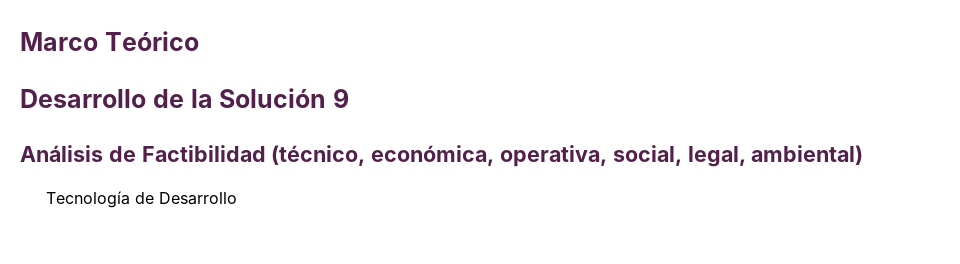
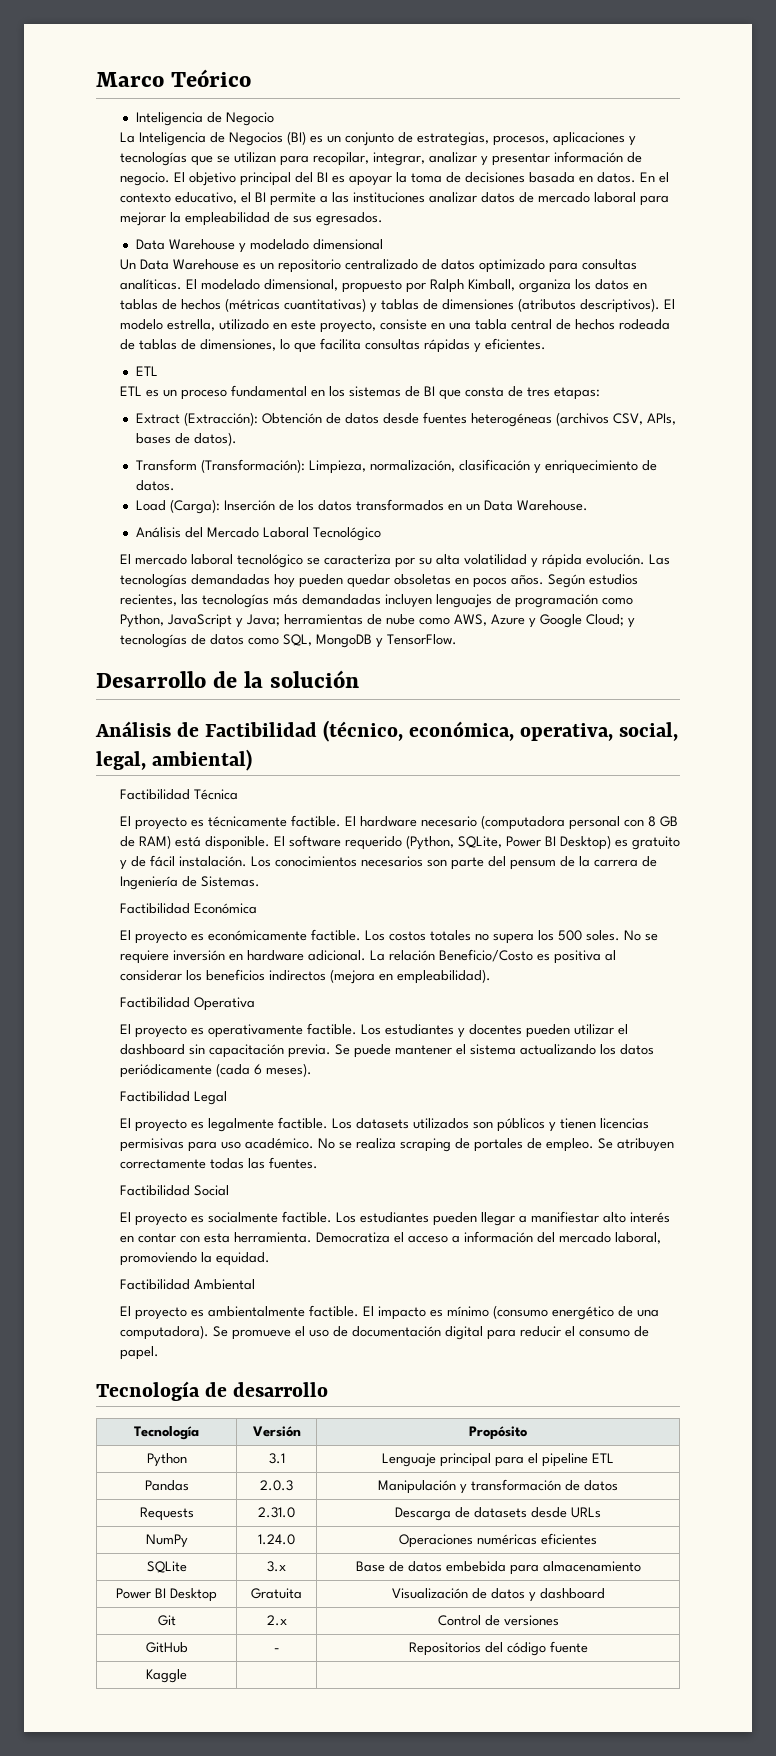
(199, 41) none -> [135,112,274,126] [119,131,636,146] [119,151,642,166] [119,172,669,186] [119,192,669,206] [119,212,383,226] [135,239,383,253] [119,259,637,273] [119,279,647,293] [119,298,675,313] [119,319,670,333] [119,338,546,353] [135,366,158,376] [119,385,600,400] [135,412,676,427] [135,432,237,446] [135,459,657,474] [135,480,175,491] [135,499,588,514] [135,527,381,541] [119,554,670,568] [119,574,638,588] [119,594,633,608] [119,614,635,628] [119,634,457,648] // Inteligencia de Negocio // La Inteligencia de Negocios (BI) es un conjunto de estrategias, procesos, aplicaciones y tecnologías que se utilizan para recopilar, integrar, analizar y presentar información de negocio. El objetivo principal del BI es apoyar la toma de decisiones basada en datos. En el contexto educativo, el BI permite a las instituciones analizar datos de mercado laboral para mejorar la empleabilidad de sus egresados. // Data Warehouse y modelado dimensional // Un Data Warehouse es un repositorio centralizado de datos optimizado para consultas analíticas. El modelado dimensional, propuesto por Ralph Kimball, organiza los datos en tablas de hechos (métricas cuantitativas) y tablas de dimensiones (atributos descriptivos). El modelo estrella, utilizado en este proyecto, consiste en una tabla central de hechos rodeada de tablas de dimensiones, lo que facilita consultas rápidas y eficientes. // ETL // ETL es un proceso fundamental en los sistemas de BI que consta de tres etapas: // Extract (Extracción): Obtención de datos desde fuentes heterogéneas (archivos CSV, APIs, bases de datos). // Transform (Transformación): Limpieza, normalización, clasificación y enriquecimiento de datos. // Load (Carga): Inserción de los datos transformados en un Data Warehouse. // Análisis del Mercado Laboral Tecnológico // El mercado laboral tecnológico se caracteriza por su alta volatilidad y rápida evolución. Las tecnologías demandadas hoy pueden quedar obsoletas en pocos años. Según estudios recientes, las tecnologías más demandadas incluyen lenguajes de programación como Python, JavaScript y Java; herramientas de nube como AWS, Azure y Google Cloud; y tecnologías de datos como SQL, MongoDB y TensorFlow.
[219,88,349,108] Solución 9 -> [270,670,360,688] solución
[45,191,237,208] Tecnología de Desarrollo -> [119,789,238,800] [119,815,678,830] [119,835,680,850] [119,855,657,870] [119,876,260,890] [119,903,257,914] [119,929,658,944] [119,949,616,964] [119,969,491,984] [119,997,255,1011] [119,1023,628,1038] [119,1044,654,1058] [119,1063,312,1078] [119,1091,227,1105] [119,1117,649,1132] [119,1138,674,1152] [119,1157,318,1169] [119,1185,229,1196] [119,1211,670,1226] [119,1231,661,1244] [119,1252,270,1266] [119,1279,255,1290] [119,1305,659,1320] [119,1325,649,1340] [119,1346,159,1360] [96,1381,329,1401] [134,1426,199,1440] [252,1426,301,1437] [469,1426,527,1440] [146,1453,187,1467] [268,1453,285,1464] [382,1453,614,1467] [144,1480,189,1491] [260,1480,293,1491] [378,1479,618,1494] [139,1507,194,1521] [258,1507,295,1518] [395,1507,601,1521] [145,1534,188,1548] [258,1534,295,1545] [399,1533,597,1548] [146,1561,187,1573] [267,1561,286,1572] [355,1561,641,1575] [116,1588,217,1602] [251,1588,302,1599] [391,1588,605,1602] [157,1615,176,1626] [266,1615,287,1626] [437,1615,559,1626] [145,1642,188,1653] [273,1648,280,1652] [408,1641,588,1656] [146,1669,187,1683] Factibilidad Técnica // El proyecto es técnicamente factible. El hardware necesario (computadora personal con 8 GB de RAM) está disponible. El software requerido (Python, SQLite, Power BI Desktop) es gratuito y de fácil instalación. Los conocimientos necesarios son parte del pensum de la carrera de Ingeniería de Sistemas. // Factibilidad Económica // El proyecto es económicamente factible. Los costos totales no supera los 500 soles. No se requiere inversión en hardware adicional. La relación Beneficio/Costo es positiva al considerar los beneficios indirectos (mejora en empleabilidad). // Factibilidad Operativa // El proyecto es operativamente factible. Los estudiantes y docentes pueden utilizar el dashboard sin capacitación previa. Se puede mantener el sistema actualizando los datos periódicamente (cada 6 meses). // Factibilidad Legal // El proyecto es legalmente factible. Los datasets utilizados son públicos y tienen licencias permisivas para uso académico. No se realiza scraping de portales de empleo. Se atribuyen correctamente todas las fuentes. // Factibilidad Social // El proyecto es socialmente factible. Los estudiantes pueden llegar a manifiestar alto interés en contar con esta herramienta. Democratiza el acceso a información del mercado laboral, promoviendo la equidad. // Factibilidad Ambiental // El proyecto es ambientalmente factible. El impacto es mínimo (consumo energético de una computadora). Se promueve el uso de documentación digital para reducir el consumo de papel. // Tecnología de desarrollo // Tecnología | Versión | Propósito // Python | 3.1 | Lenguaje principal para el pipeline ETL // Pandas | 2.0.3 | Manipulación y transformación de datos // Requests | 2.31.0 | Descarga de datasets desde URLs // NumPy | 1.24.0 | Operaciones numéricas eficientes // SQLite | 3.x | Base de datos embebida para almacenamiento // Power BI Desktop | Gratuita | Visualización de datos y dashboard // Git | 2.x | Control de versiones // GitHub | - | Repositorios del código fuente // Kaggle | |

